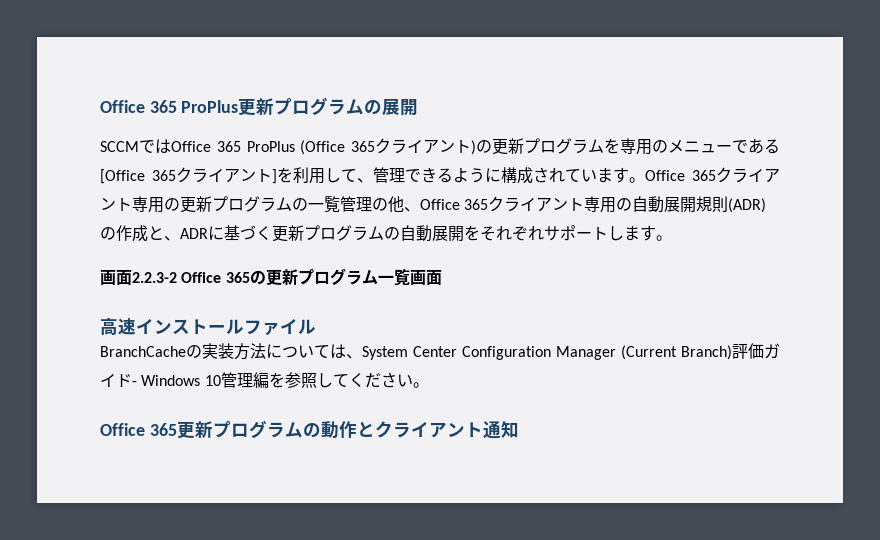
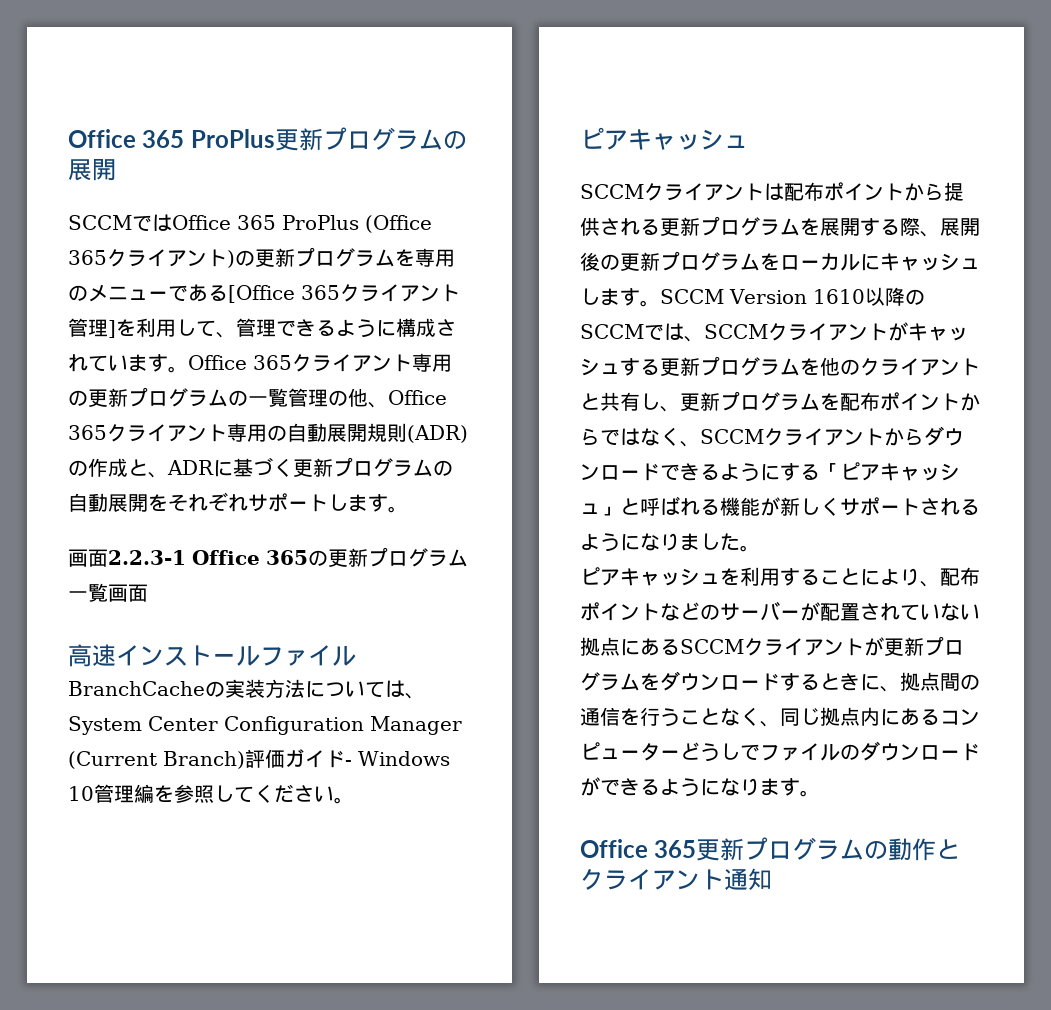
(272, 175) none -> [68,318,108,337] 管理
[132,272,177,283] 2.2.3-2 -> [108,550,186,565] 2.2.3-1
(429, 385) none -> [580,127,748,150] [580,182,964,201] [580,216,980,237] [580,251,980,271] [580,287,925,307] [580,322,968,342] [580,356,980,376] [580,391,980,412] [580,426,964,447] [580,462,960,482] [580,496,980,516] [580,533,760,552] [580,567,980,587] [580,601,980,621] [580,636,964,656] [580,671,980,692] [580,707,980,727] [580,741,980,762] [580,777,820,797] // ピアキャッシュ // SCCMクライアントは配布ポイントから提供される更新プログラムを展開する際、展開後の更新プログラムをローカルにキャッシュします。SCCM Version 1610以降のSCCMでは、SCCMクライアントがキャッシュする更新プログラムを他のクライアントと共有し、更新プログラムを配布ポイントからではなく、SCCMクライアントからダウンロードできるようにする「ピアキャッシュ」と呼ばれる機能が新しくサポートされるようになりました。 // ピアキャッシュを利用することにより、配布ポイントなどのサーバーが配置されていない拠点にあるSCCMクライアントが更新プログラムをダウンロードするときに、拠点間の通信を行うことなく、同じ拠点内にあるコンピューターどうしでファイルのダウンロードができるようになります。

